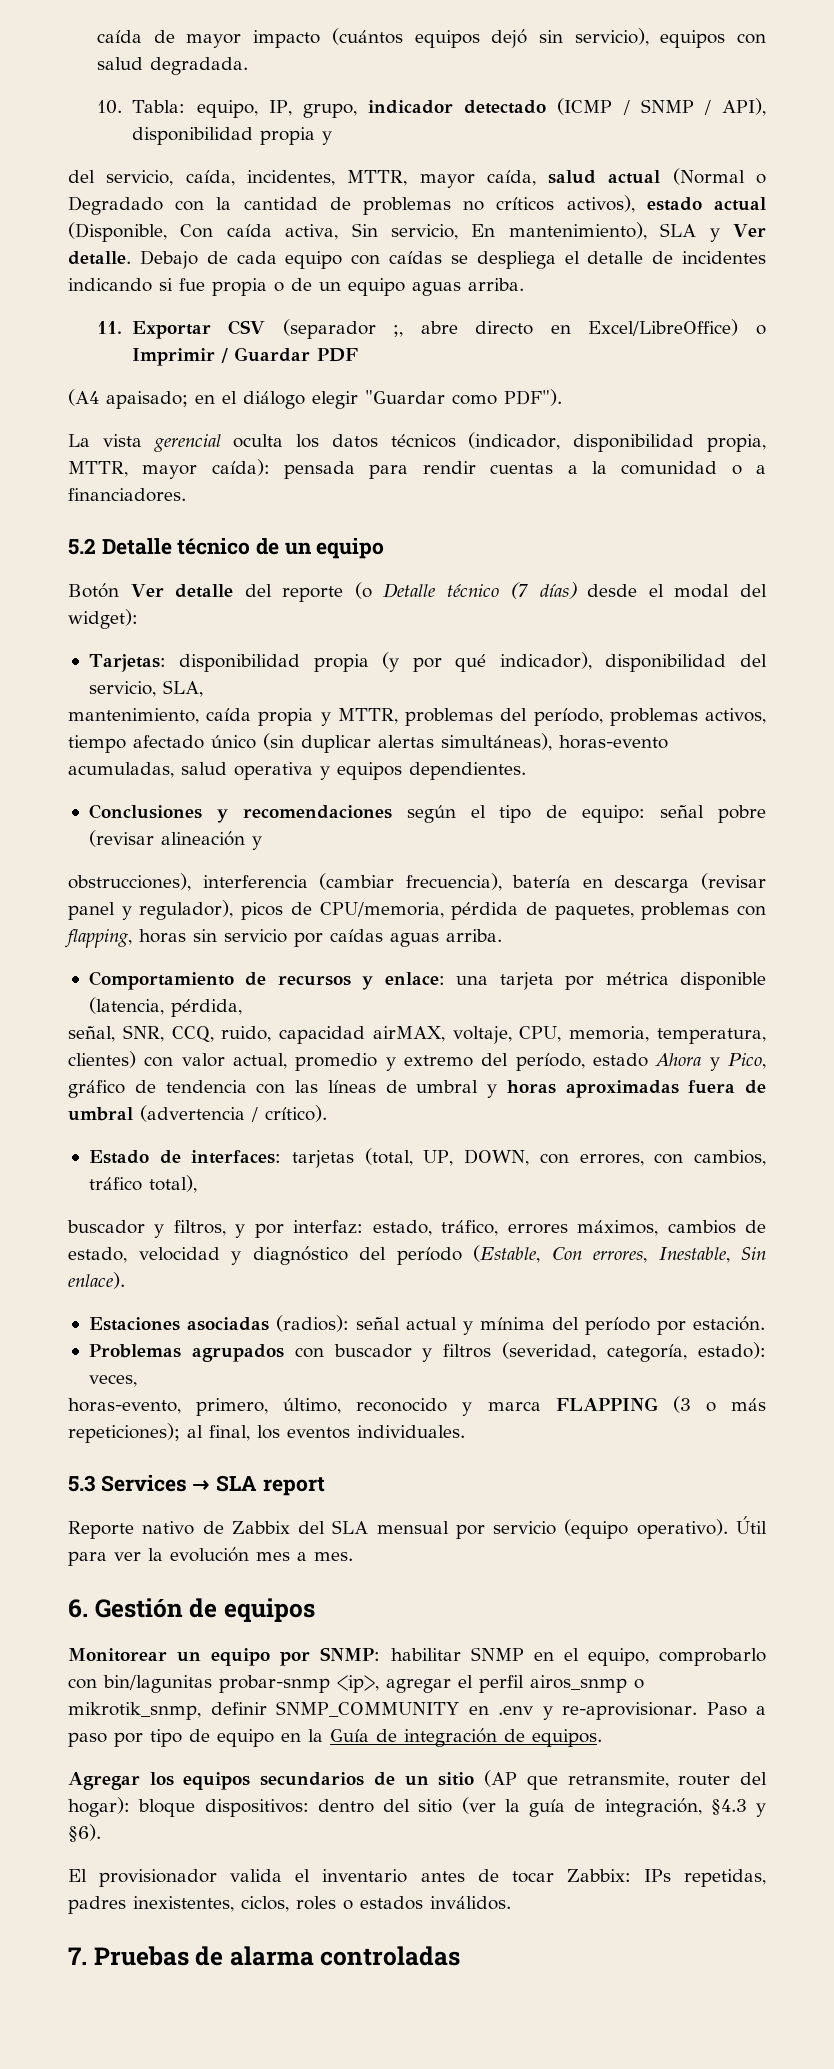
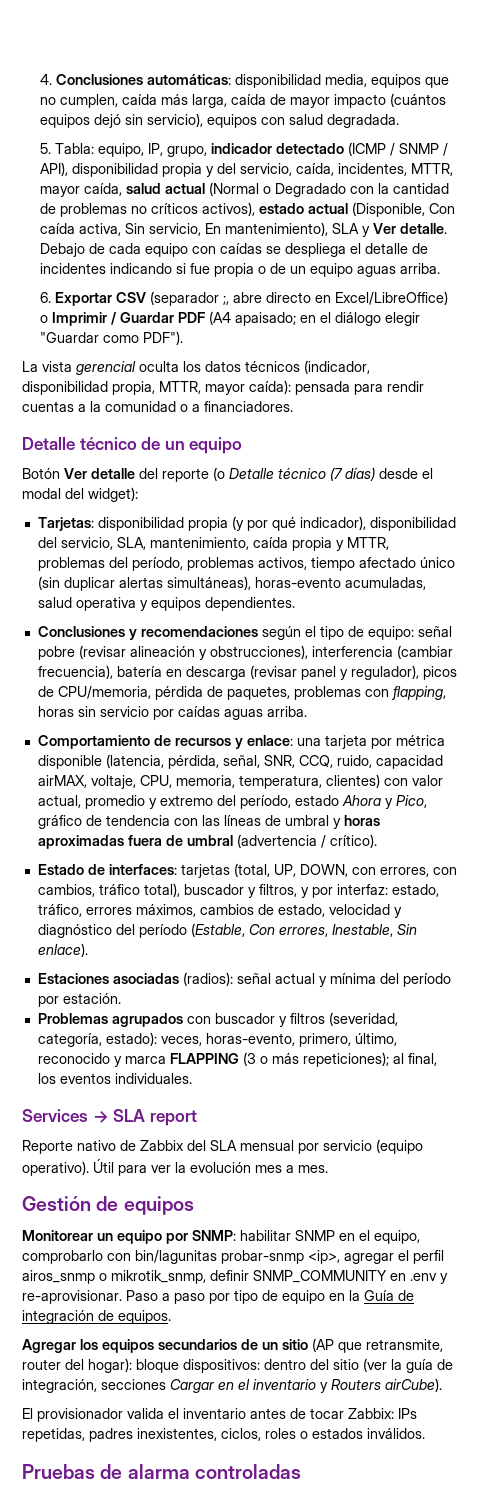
(97, 36) none -> [40,74,450,88] [40,94,228,108] 4. Conclusiones automáticas: disponibilidad media, equipos que no cumplen, caída más larga,
[97,100,123,114] 10. -> [40,143,52,154] 5.
(332, 138) // -> (215, 171) none
[97,321,123,334] 11. -> [40,292,52,303] 6.
(358, 355) // -> (206, 317) none
[68,538,96,555] 5.2 -> (293, 406) none
(203, 688) // -> (146, 543) none
(262, 843) // -> (207, 654) none
(242, 1008) // -> (219, 762) none
(197, 1184) // -> (180, 890) none
(137, 1380) // -> (202, 1041) none
[68,1475,95,1492] 5.3 -> (192, 1078) none
[68,1599,88,1618] 6. -> (328, 1169) none
[710,1799,766,1817] [68,1824,101,1842] §4.3 y §6). -> [101,1378,442,1393] secciones Cargar en el inventario y Routers airCube).
[68,1947,87,1965] 7. -> (425, 1433) none

